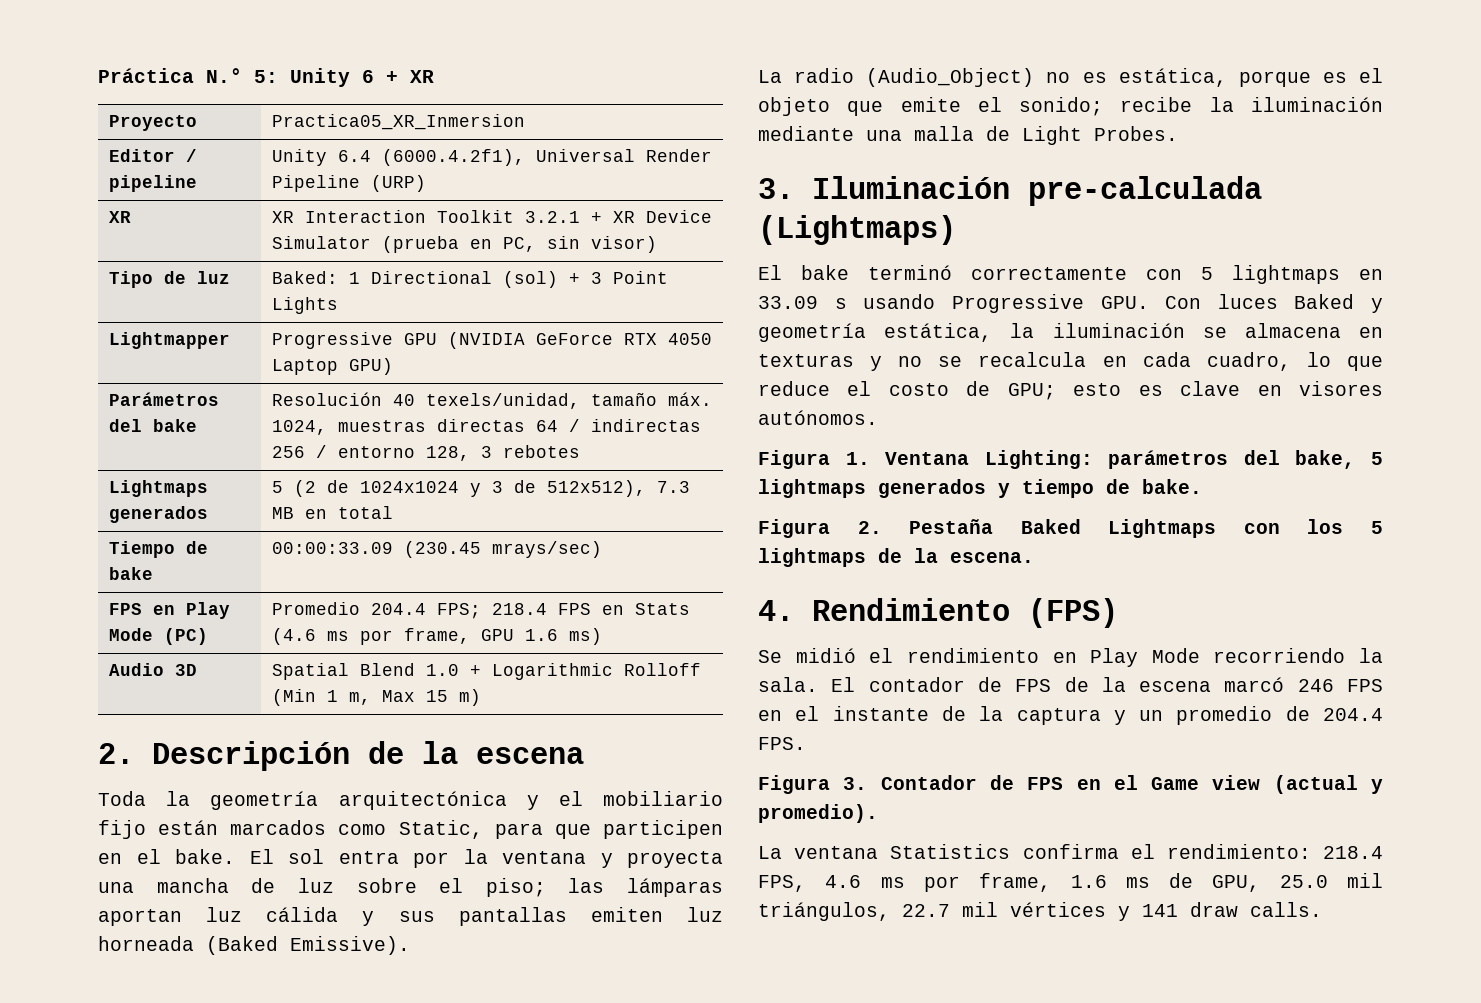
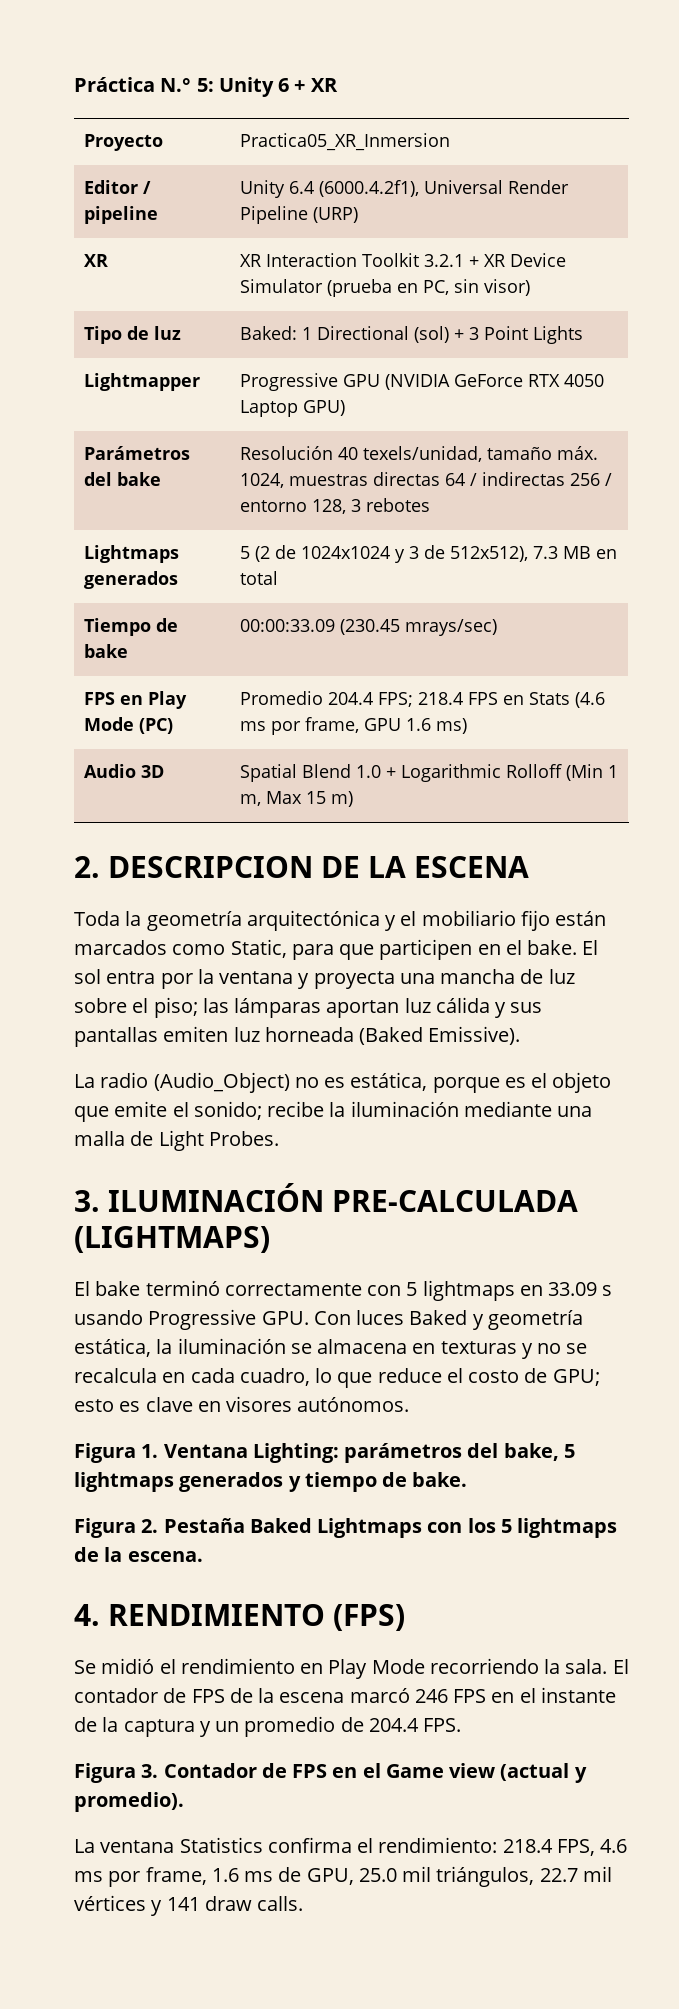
[152,741,584,771] Descripción de la escena -> [108,856,530,878] DESCRIPCION DE LA ESCENA
[812,176,1262,206] [758,215,956,245] Iluminación pre-calculada (Lightmaps) -> [108,1183,579,1212] [74,1226,270,1253] ILUMINACIÓN PRE-CALCULADA (LIGHTMAPS)
[812,598,1010,621] Rendimiento -> [108,1604,326,1626] RENDIMIENTO

